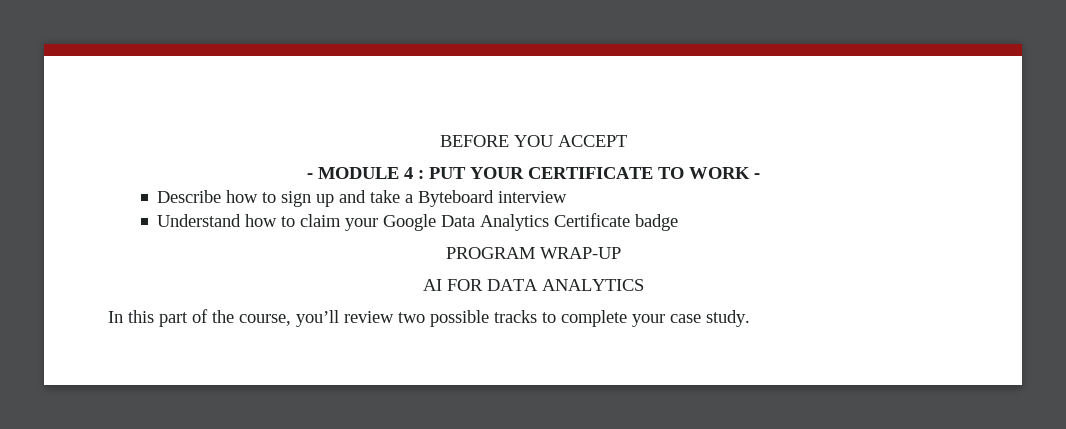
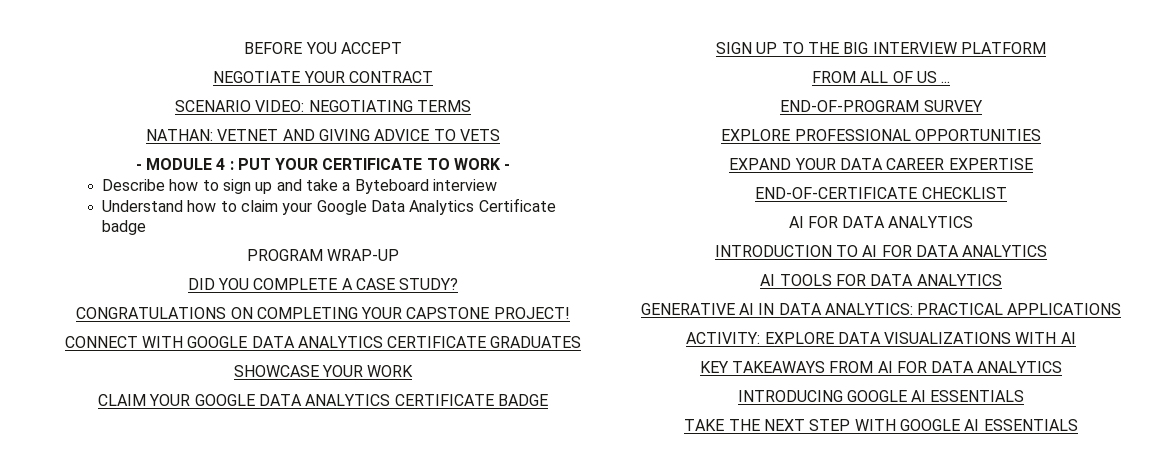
(627, 141) none -> [213,71,433,83] [175,100,471,112] [146,129,500,141] // NEGOTIATE YOUR CONTRACT // SCENARIO VIDEO: NEGOTIATING TERMS // NATHAN: VETNET AND GIVING ADVICE TO VETS
[422,279,644,291] [108,309,750,327] AI FOR DATA ANALYTICS // In this part of the course, you’ll review two possible tracks to complete your case study. -> [187,278,459,290] [76,307,570,319] [64,336,582,348] [233,365,414,377] [98,394,548,406] [716,42,1046,54] [811,71,951,83] [780,100,983,112] [721,129,1041,141] [729,158,1033,170] [755,187,1007,199] [788,216,974,228] [714,245,1048,257] [760,274,1002,286] [640,303,1122,315] [686,332,1076,344] [699,361,1063,373] [737,390,1025,402] [684,419,1078,431] DID YOU COMPLETE A CASE STUDY? // CONGRATULATIONS ON COMPLETING YOUR CAPSTONE PROJECT! // CONNECT WITH GOOGLE DATA ANALYTICS CERTIFICATE GRADUATES // SHOWCASE YOUR WORK // CLAIM YOUR GOOGLE DATA ANALYTICS CERTIFICATE BADGE // SIGN UP TO THE BIG INTERVIEW PLATFORM // FROM ALL OF US ... // END-OF-PROGRAM SURVEY // EXPLORE PROFESSIONAL OPPORTUNITIES // EXPAND YOUR DATA CAREER EXPERTISE // END-OF-CERTIFICATE CHECKLIST // AI FOR DATA ANALYTICS // INTRODUCTION TO AI FOR DATA ANALYTICS // AI TOOLS FOR DATA ANALYTICS // GENERATIVE AI IN DATA ANALYTICS: PRACTICAL APPLICATIONS // ACTIVITY: EXPLORE DATA VISUALIZATIONS WITH AI // KEY TAKEAWAYS FROM AI FOR DATA ANALYTICS // INTRODUCING GOOGLE AI ESSENTIALS // TAKE THE NEXT STEP WITH GOOGLE AI ESSENTIALS

